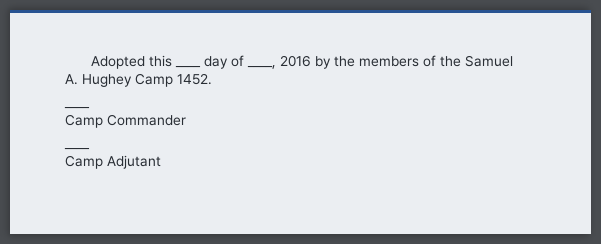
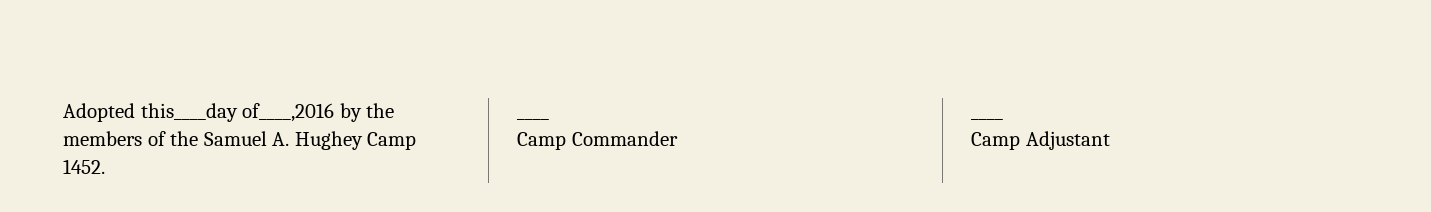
[149,55,312,69] this ____ day of ____, 2016 -> [140,103,335,122] this____day of____,2016
[107,155,161,169] Adjutant -> [1025,131,1110,150] Adjustant

